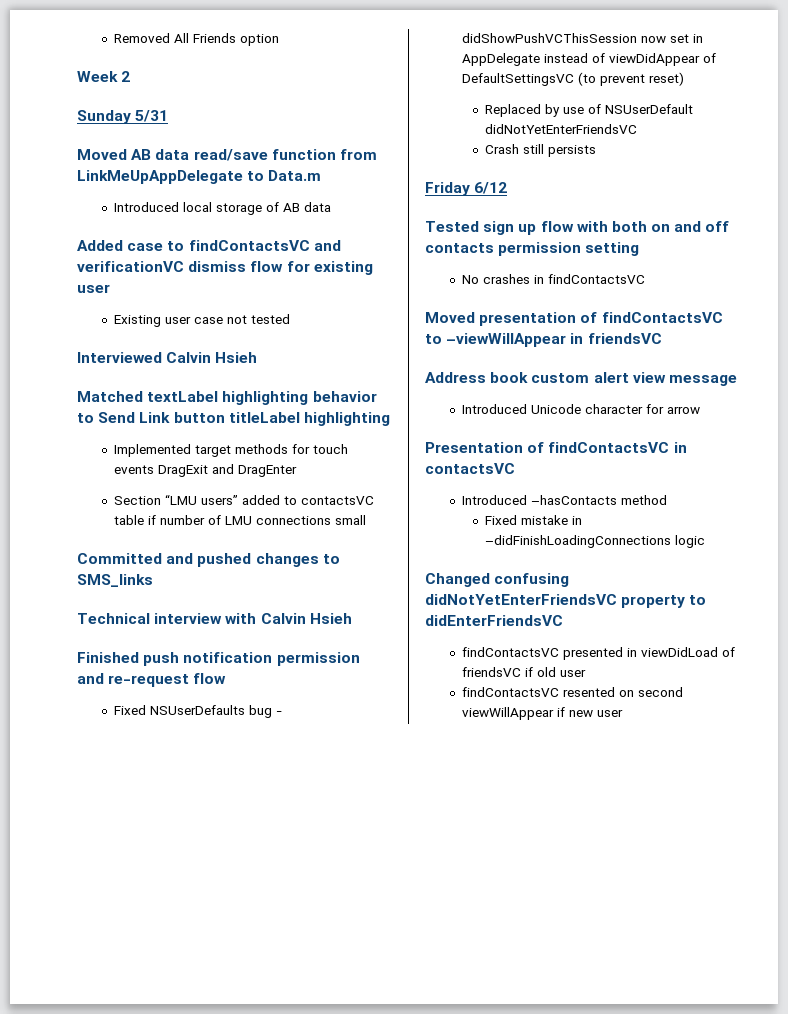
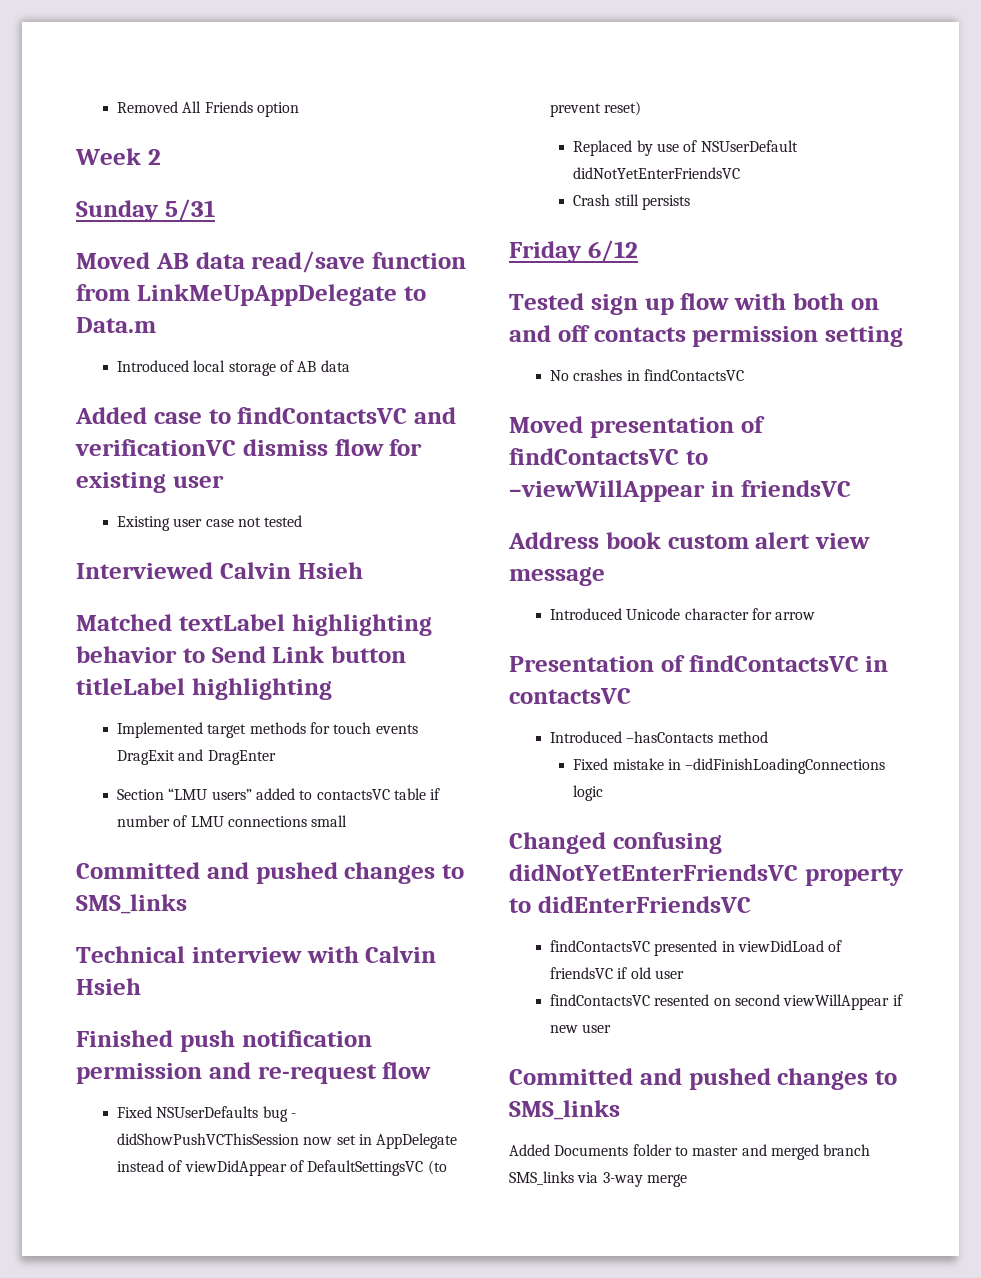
(624, 713) none -> [509,1068,897,1090] [509,1100,620,1120] [509,1144,871,1160] [509,1171,687,1187] // Committed and pushed changes to SMS_links // Added Documents folder to master and merged branch SMS_links via 3-way merge

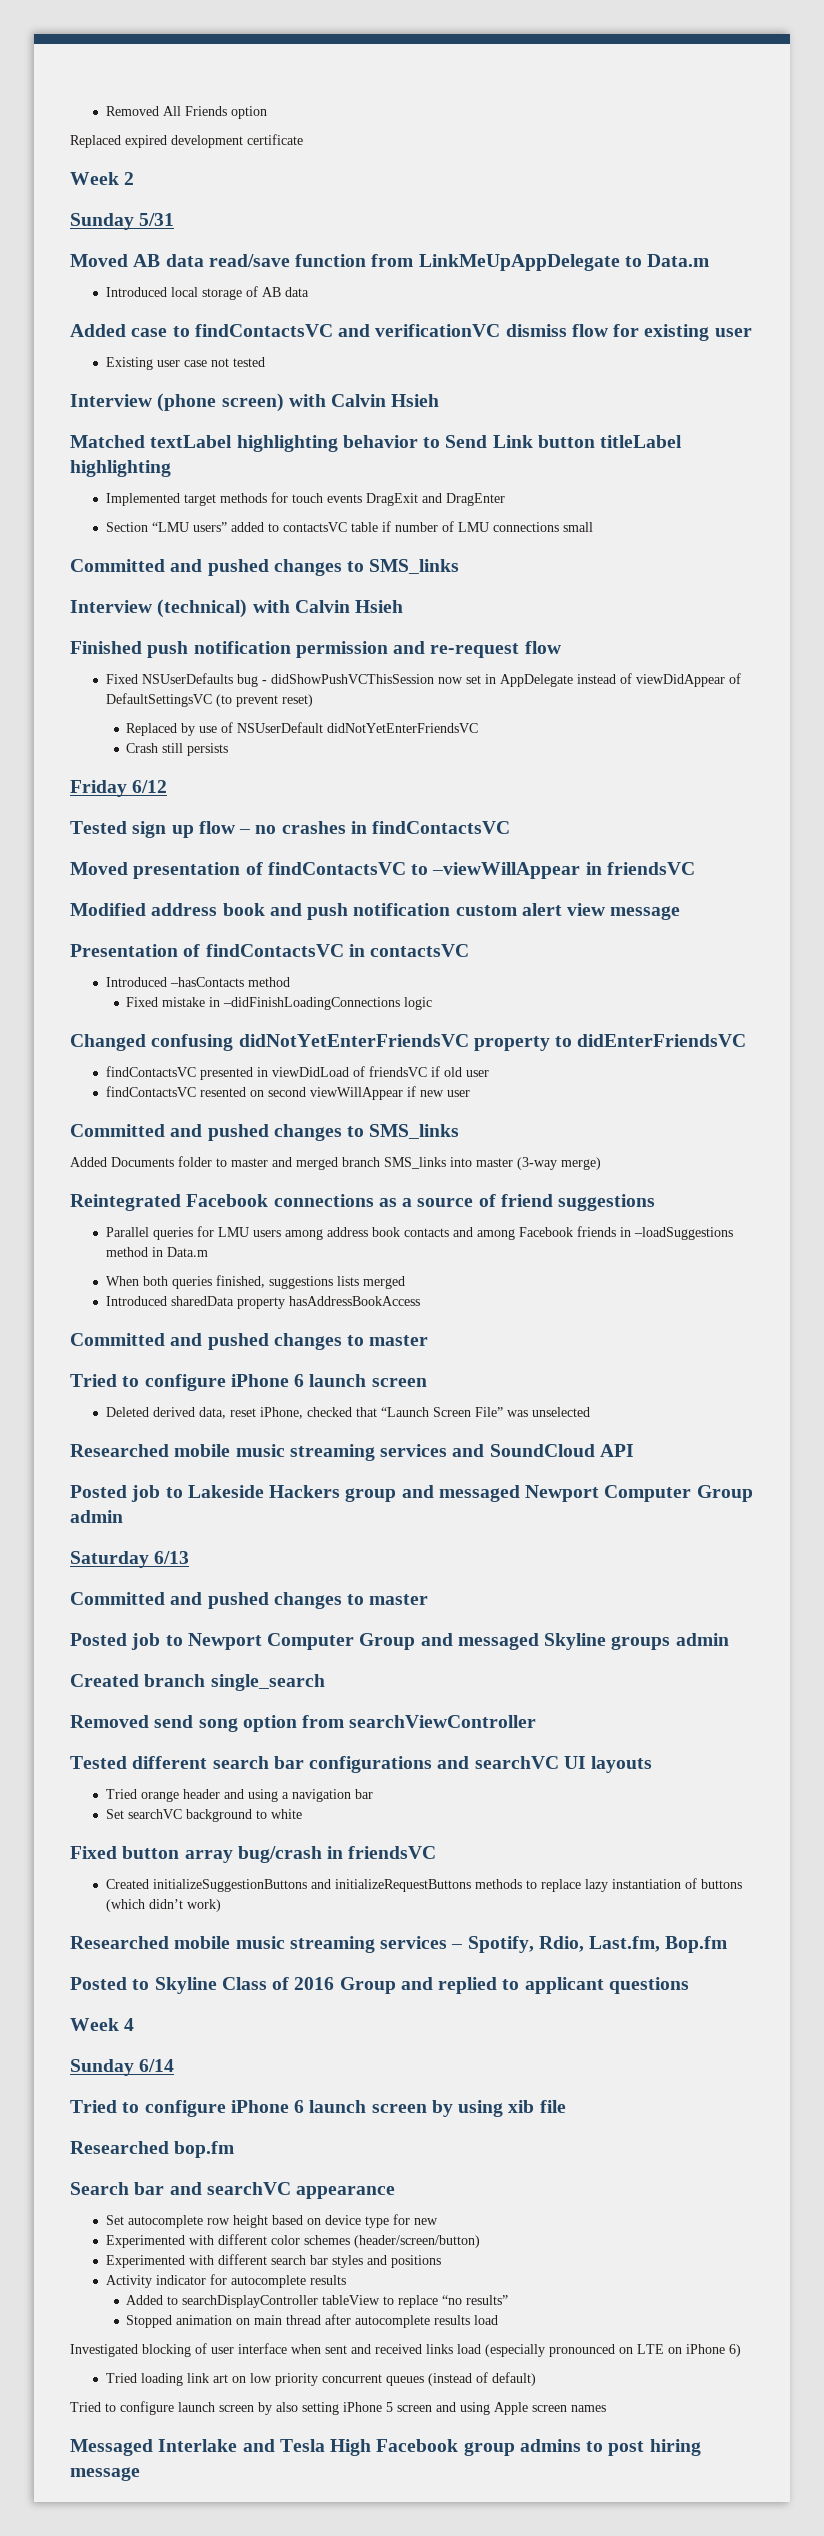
(299, 109) none -> [70,134,303,148] // Replaced expired development certificate
[76,562,213,579] Interviewed -> [70,393,326,412] Interview (phone screen) with
[76,946,302,963] Technical interview -> [70,599,248,618] Interview (technical)
[734,293,879,310] [509,325,903,347] [550,370,570,381] with both on and off contacts permission setting // No -> [239,825,277,834] – no
[508,532,661,549] Address book -> [70,903,451,920] Modified address book and push notification
[550,608,816,620] // Introduced Unicode character for arrow -> (681, 913) none
[577,1172,687,1187] via 3-way merge -> [450,1157,601,1170] [70,1194,656,1211] [105,1226,733,1240] [105,1247,208,1257] [105,1275,405,1289] [105,1296,420,1309] [70,1333,429,1350] [70,1374,427,1391] [105,1407,590,1419] [70,1444,634,1461] [70,1485,753,1502] [70,1510,123,1523] [70,1551,190,1568] [70,1592,429,1609] [70,1633,729,1650] [70,1674,325,1691] [70,1715,537,1732] [70,1756,653,1773] [105,1789,373,1802] [105,1809,302,1822] [70,1846,437,1863] [105,1878,742,1892] [105,1899,221,1912] [70,1936,728,1953] [70,1977,689,1994] [70,2018,135,2031] [70,2059,175,2076] [70,2100,566,2117] [70,2141,235,2158] [70,2182,396,2199] [105,2214,438,2228] [105,2234,480,2248] [105,2254,441,2268] [105,2274,346,2288] [126,2295,509,2308] [126,2314,499,2328] [70,2343,741,2357] [105,2372,536,2386] [70,2401,606,2415] [70,2439,701,2456] [70,2467,140,2481] into master (3-way merge) // Reintegrated Facebook connections as a source of friend suggestions // Parallel queries for LMU users among address book contacts and among Facebook friends in –loadSuggestions method in Data.m // When both queries finished, suggestions lists merged // Introduced sharedData property hasAddressBookAccess // Committed and pushed changes to master // Tried to configure iPhone 6 launch screen // Deleted derived data, reset iPhone, checked that “Launch Screen File” was unselected // Researched mobile music streaming services and SoundCloud API // Posted job to Lakeside Hackers group and messaged Newport Computer Group admin // Saturday 6/13 // Committed and pushed changes to master // Posted job to Newport Computer Group and messaged Skyline groups admin // Created branch single_search // Removed send song option from searchViewController // Tested different search bar configurations and searchVC UI layouts // Tried orange header and using a navigation bar // Set searchVC background to white // Fixed button array bug/crash in friendsVC // Created initializeSuggestionButtons and initializeRequestButtons methods to replace lazy instantiation of buttons (which didn’t work) // Researched mobile music streaming services – Spotify, Rdio, Last.fm, Bop.fm // Posted to Skyline Class of 2016 Group and replied to applicant questions // Week 4 // Sunday 6/14 // Tried to configure iPhone 6 launch screen by using xib file // Researched bop.fm // Search bar and searchVC appearance // Set autocomplete row height based on device type for new // Experimented with different color schemes (header/screen/button) // Experimented with different search bar styles and positions // Activity indicator for autocomplete results // Added to searchDisplayController tableView to replace “no results” // Stopped animation on main thread after autocomplete results load // Investigated blocking of user interface when sent and received links load (especially pronounced on LTE on iPhone 6) // Tried loading link art on low priority concurrent queues (instead of default) // Tried to configure launch screen by also setting iPhone 5 screen and using Apple screen names // Messaged Interlake and Tesla High Facebook group admins to post hiring message

